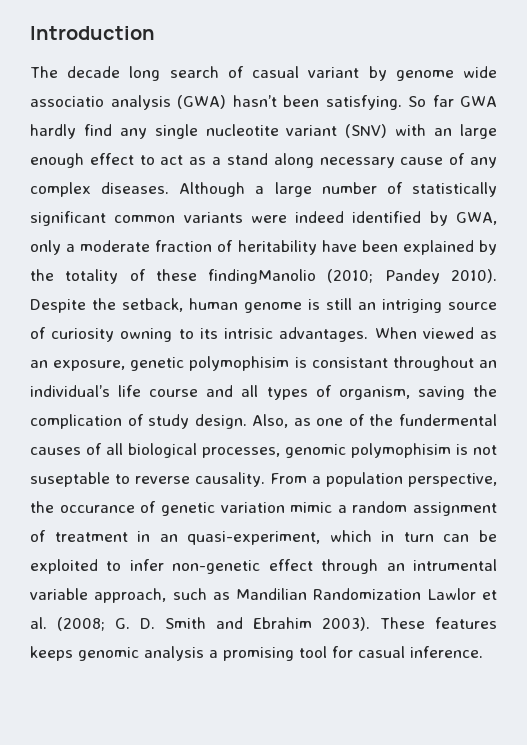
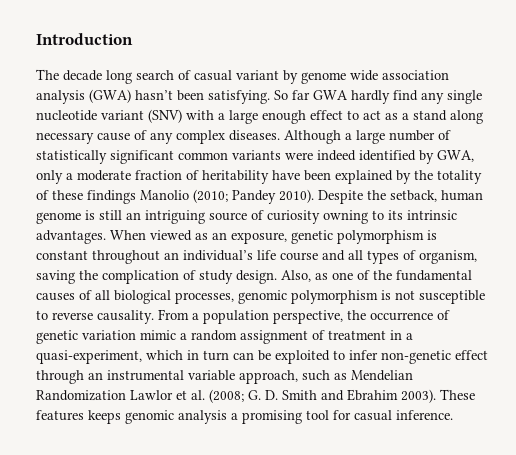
[30,96,104,107] associatio -> [382,70,449,80] association
[205,124,279,136] nucleotite -> [36,110,97,121] nucleotide
[434,128,453,136] an -> [218,113,225,120] a
[208,269,317,284] findingManolio -> [87,190,189,204] findings Manolio
[382,299,442,313] intriging -> [145,210,205,224] intriguing
[224,328,274,339] intrisic -> [407,210,457,220] intrinsic
[189,356,388,371] polymophisim is consistant -> [337,230,437,244] [36,250,88,260] polymorphism is constant
[398,414,497,426] fundermental -> [396,270,472,281] fundamental
[351,443,451,458] polymophisim -> [291,290,378,304] polymorphism
[30,472,110,487] suseptable -> [419,290,485,304] susceptible
[59,505,135,513] occurance -> [370,312,433,321] occurrence
[159,534,178,542] an -> [406,333,413,340] a
[413,559,497,571] intrumental -> [107,370,184,381] instrumental
[236,588,308,600] Mandilian -> [351,370,413,381] Mendelian

